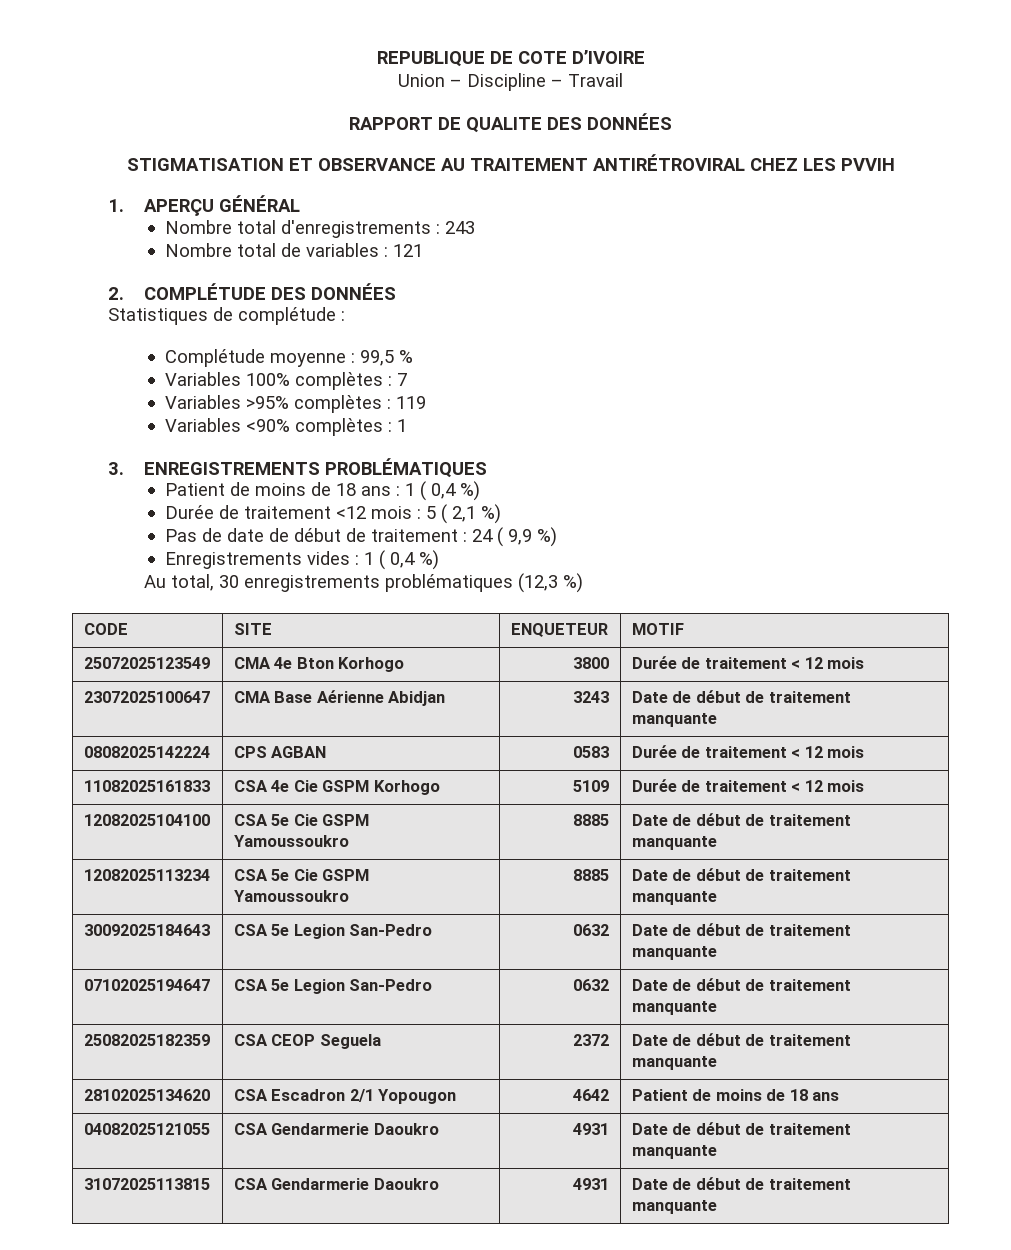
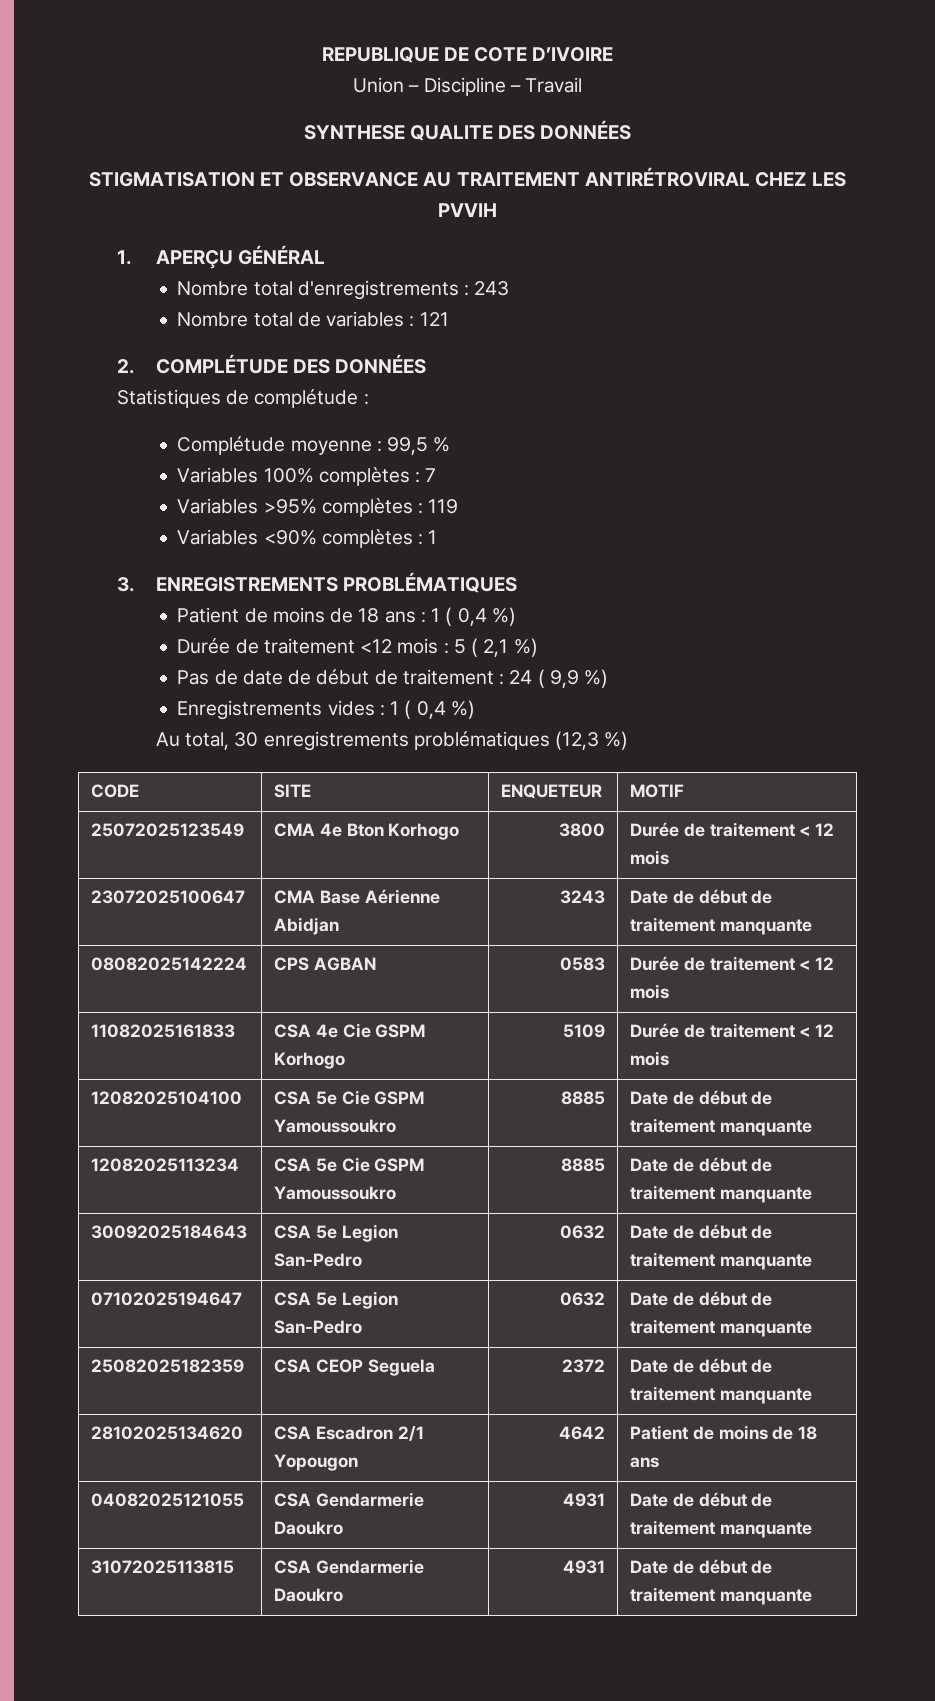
[349,117,461,130] RAPPORT DE -> [303,125,405,140] SYNTHESE

